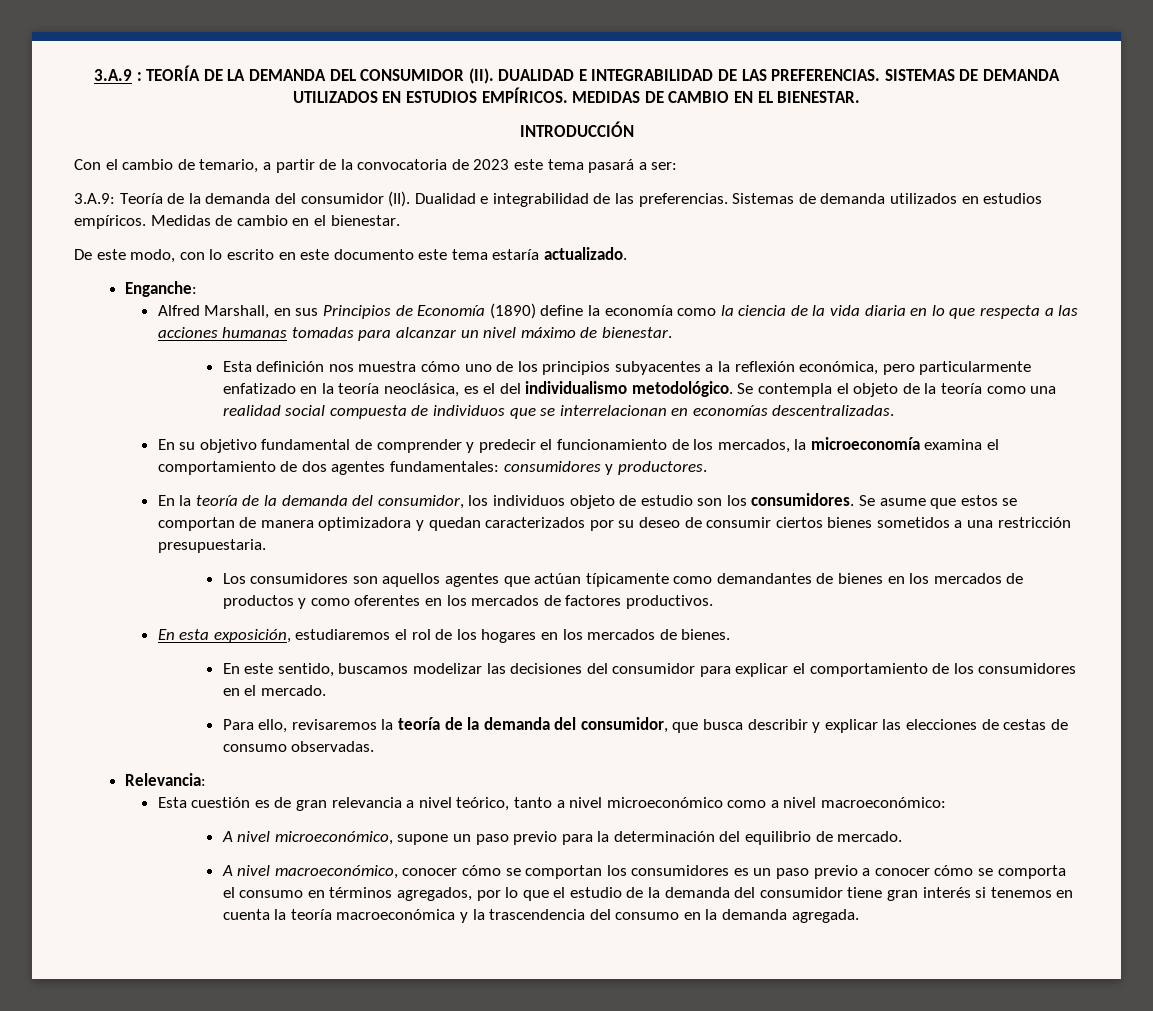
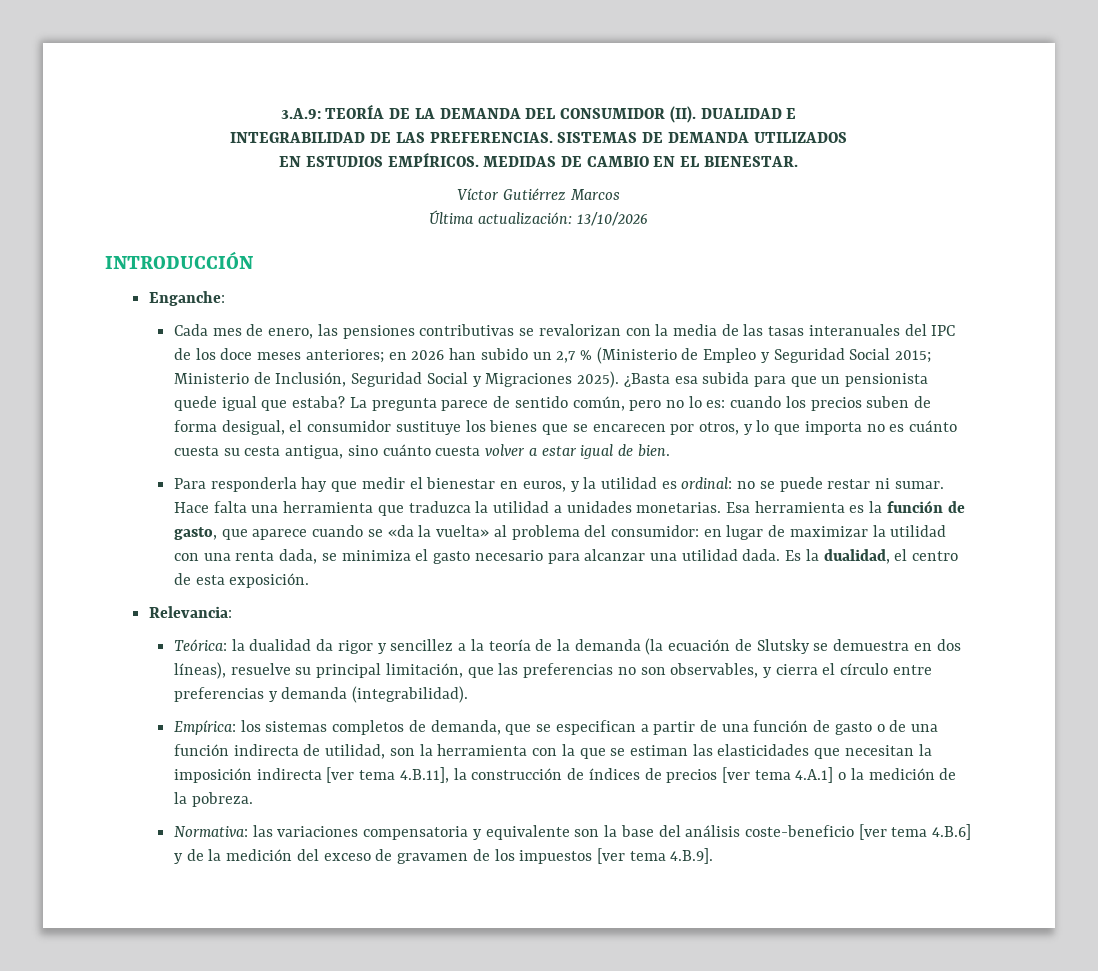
[93,69,142,81] 3.A.9 : -> [280,108,321,119] 3.A.9:
(587, 75) none -> (797, 113) //
(378, 97) none -> (847, 137) //
[519,121,634,137] [74,159,678,173] [74,191,1043,207] [74,215,400,229] [74,247,628,263] [125,281,198,297] [157,303,1079,319] [157,327,672,341] [222,361,1032,375] [222,381,1057,397] [222,405,895,419] [157,437,1000,453] [157,461,707,475] [157,493,1018,509] [157,517,1071,531] [157,539,266,553] [222,573,1024,587] [222,595,713,609] [157,629,731,643] [222,663,1077,677] [222,685,326,696] [222,717,1068,733] [222,741,375,752] [125,773,207,786] [157,797,947,811] [221,831,903,845] [221,865,1066,879] [222,887,1074,901] [222,909,859,923] INTRODUCCIÓN // Con el cambio de temario, a partir de la convocatoria de 2023 este tema pasará a ser: // 3.A.9: Teoría de la demanda del consumidor (II). Dualidad e integrabilidad de las preferencias. Sistemas de demanda utilizados en estudios empíricos. Medidas de cambio en el bienestar. // De este modo, con lo escrito en este documento este tema estaría actualizado. // Enganche: // Alfred Marshall, en sus Principios de Economía (1890) define la economía como la ciencia de la vida diaria en lo que respecta a las acciones humanas tomadas para alcanzar un nivel máximo de bienestar. // Esta definición nos muestra cómo uno de los principios subyacentes a la reflexión económica, pero particularmente enfatizado en la teoría neoclásica, es el del individualismo metodológico. Se contempla el objeto de la teoría como una realidad social compuesta de individuos que se interrelacionan en economías descentralizadas. // En su objetivo fundamental de comprender y predecir el funcionamiento de los mercados, la microeconomía examina el comportamiento de dos agentes fundamentales: consumidores y productores. // En la teoría de la demanda del consumidor, los individuos objeto de estudio son los consumidores. Se asume que estos se comportan de manera optimizadora y quedan caracterizados por su deseo de consumir ciertos bienes sometidos a una restricción presupuestaria. // Los consumidores son aquellos agentes que actúan típicamente como demandantes de bienes en los mercados de productos y como oferentes en los mercados de factores productivos. // En esta exposición, estudiaremos el rol de los hogares en los mercados de bienes. // En este sentido, buscamos modelizar las decisiones del consumidor para explicar el comportamiento de los consumidores en el mercado. // Para ello, revisaremos la teoría de la demanda del consumidor, que busca describir y explicar las elecciones de cestas de consumo observadas. // Relevancia: // Esta cuestión es de gran relevancia a nivel teórico, tanto a nivel microeconómico como a nivel macroeconómico: // A nivel microeconómico, supone un paso previo para la determinación del equilibrio de mercado. // A nivel macroeconómico, conocer cómo se comportan los consumidores es un paso previo a conocer cómo se comporta el consumo en términos agregados, por lo que el estudio de la demanda del consumidor tiene gran interés si tenemos en cuenta la teoría macroeconómica y la trascendencia del consumo en la demanda agregada. -> [457,188,620,201] [429,210,648,226] [105,251,253,269] [149,291,226,306] [174,324,956,339] [174,347,932,364] [174,371,929,388] [174,396,932,411] [174,420,958,435] [174,444,670,459] [174,477,944,492] [174,500,965,516] [174,525,947,540] [174,549,959,564] [174,573,310,588] [149,606,233,618] [174,638,961,655] [174,662,932,679] [174,686,469,703] [174,720,939,735] [174,744,932,759] [174,767,957,783] [174,792,253,807] [174,824,972,840] [174,848,714,864] Víctor Gutiérrez Marcos // Última actualización: 13/10/2026 // INTRODUCCIÓN // Enganche: // Cada mes de enero, las pensiones contributivas se revalorizan con la media de las tasas interanuales del IPC de los doce meses anteriores; en 2026 han subido un 2,7 % (Ministerio de Empleo y Seguridad Social 2015; Ministerio de Inclusión, Seguridad Social y Migraciones 2025). ¿Basta esa subida para que un pensionista quede igual que estaba? La pregunta parece de sentido común, pero no lo es: cuando los precios suben de forma desigual, el consumidor sustituye los bienes que se encarecen por otros, y lo que importa no es cuánto cuesta su cesta antigua, sino cuánto cuesta volver a estar igual de bien. // Para responderla hay que medir el bienestar en euros, y la utilidad es ordinal: no se puede restar ni sumar. Hace falta una herramienta que traduzca la utilidad a unidades monetarias. Esa herramienta es la función de gasto, que aparece cuando se «da la vuelta» al problema del consumidor: en lugar de maximizar la utilidad con una renta dada, se minimiza el gasto necesario para alcanzar una utilidad dada. Es la dualidad, el centro de esta exposición. // Relevancia: // Teórica: la dualidad da rigor y sencillez a la teoría de la demanda (la ecuación de Slutsky se demuestra en dos líneas), resuelve su principal limitación, que las preferencias no son observables, y cierra el círculo entre preferencias y demanda (integrabilidad). // Empírica: los sistemas completos de demanda, que se especifican a partir de una función de gasto o de una función indirecta de utilidad, son la herramienta con la que se estiman las elasticidades que necesitan la imposición indirecta [ver tema 4.B.11], la construcción de índices de precios [ver tema 4.A.1] o la medición de la pobreza. // Normativa: las variaciones compensatoria y equivalente son la base del análisis coste-beneficio [ver tema 4.B.6] y de la medición del exceso de gravamen de los impuestos [ver tema 4.B.9].

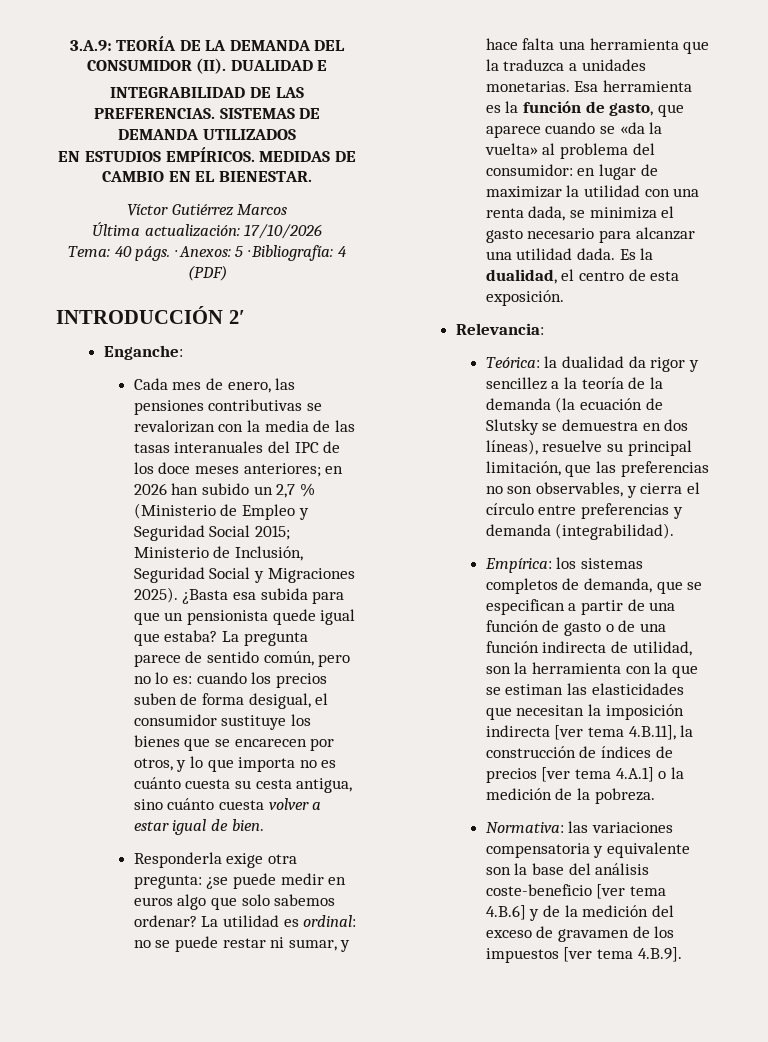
[576,212,648,226] 13/10/2026 -> [244,224,323,239] [68,245,347,261] [187,265,227,281] 17/10/2026 // Tema: 40 págs. · Anexos: 5 · Bibliografía: 4 (PDF)
(253, 260) none -> [228,310,245,324] 2′
[174,477,597,492] Para responderla hay que medir el bienestar en euros, y la -> [133,852,298,868] [133,873,347,889] [133,894,336,910] [133,915,219,927] Responderla exige otra pregunta: ¿se puede medir en euros algo que solo sabemos ordenar? La
[894,481,944,489] [174,502,210,513] sumar. Hace -> [288,939,351,952] [485,38,518,50] sumar, y hace
[408,501,550,513] traduzca la utilidad -> [485,59,565,72] la traduzca

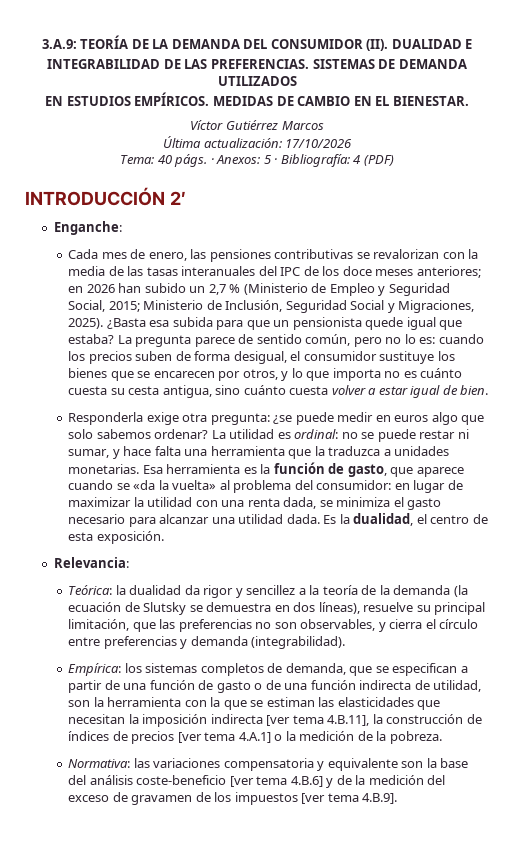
[209,525,251,537] Social -> [68,300,106,312] Social,
[267,568,355,583] Migraciones -> [398,300,475,313] Migraciones,

